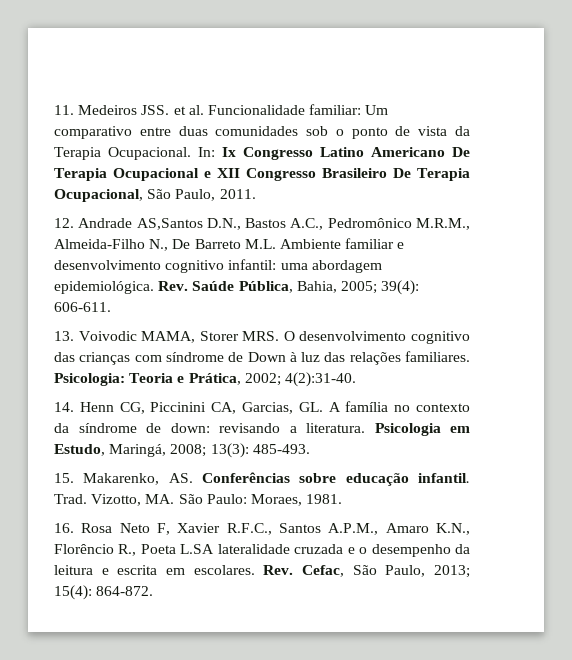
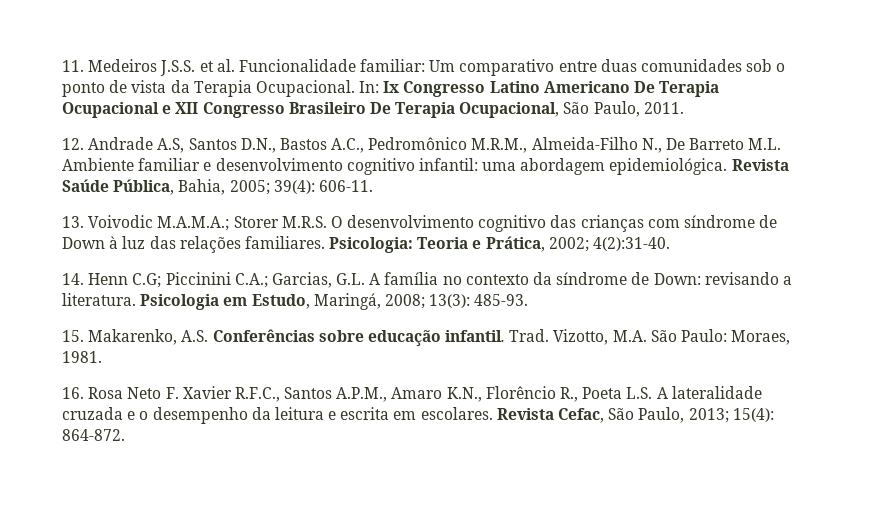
[141,105,170,115] JSS. -> [160,60,196,76] J.S.S.
[136,218,203,230] AS,Santos -> [157,138,237,153] A.S, Santos
[158,281,189,291] Rev. -> [731,159,789,171] Revista
[54,302,111,312] 606-611. -> [318,180,373,192] 606-11.
[141,331,280,343] MAMA, Storer MRS. -> [157,216,327,231] M.A.M.A.; Storer M.R.S.
[119,402,323,414] CG, Piccinini CA, Garcias, GL. -> [132,272,366,288] C.G; Piccinini C.A.; Garcias, G.L.
[170,423,210,433] down: -> [653,273,701,285] Down:
[252,444,310,454] 485-493. -> [474,294,529,306] 485-93.
[168,473,193,483] AS. -> [181,330,209,342] A.S.
[145,494,175,504] MA. -> [612,330,647,342] M.A.
[157,523,170,535] F, -> [165,387,179,399] F.
[180,544,215,554] L.SA -> [626,387,668,399] L.S. A
[263,565,294,575] Rev. -> [496,408,554,420] Revista

